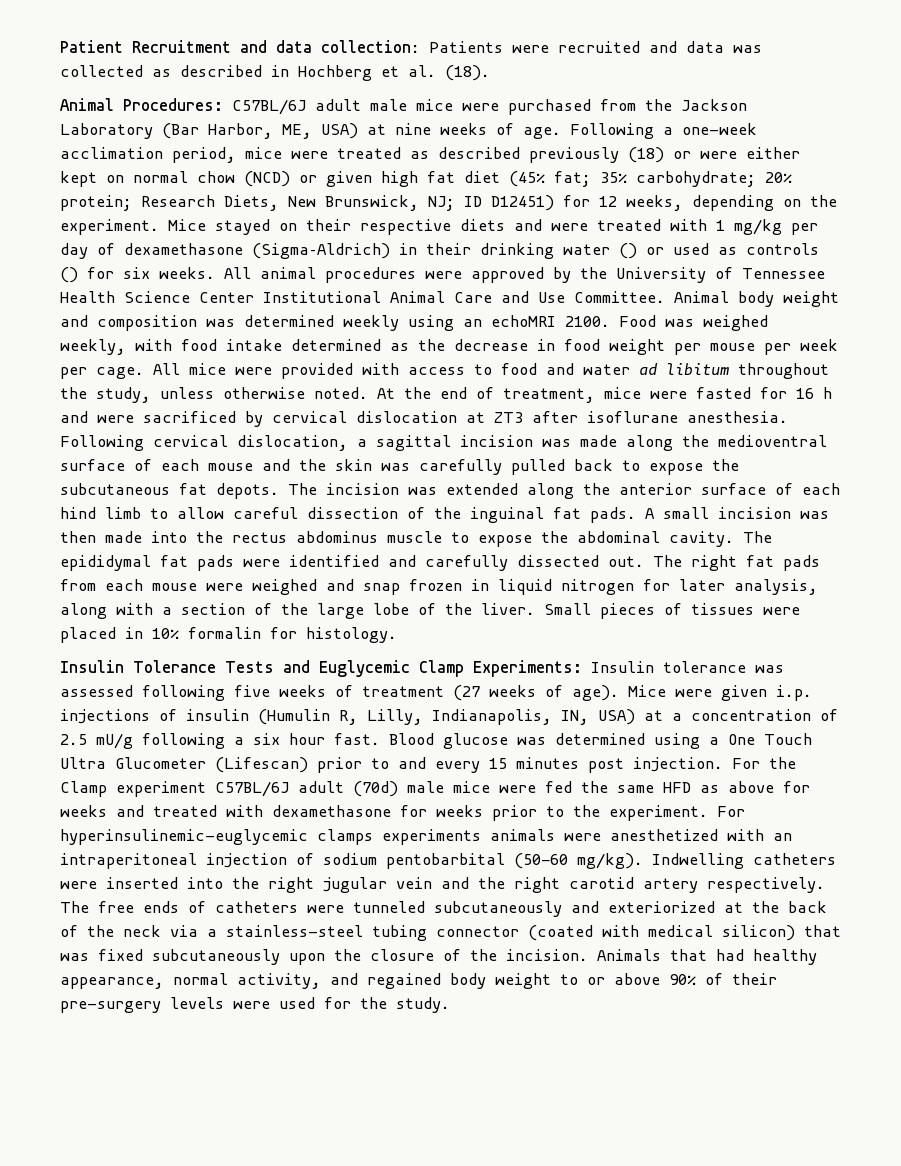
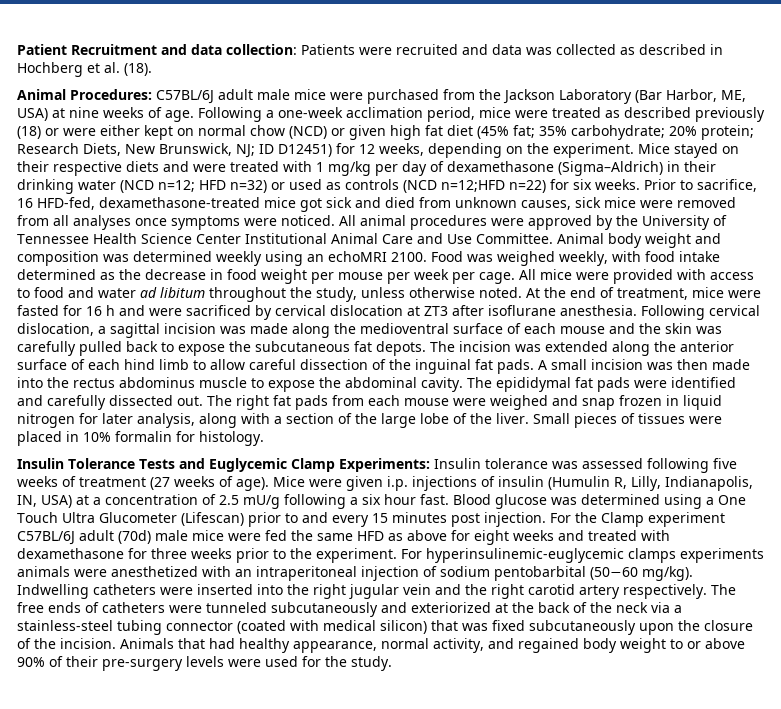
[619,243,819,259] [60,267,215,283] () or used as controls () for six weeks. -> [120,179,757,193] [17,197,736,212] [17,215,335,230] (NCD n=12; HFD n=32) or used as controls (NCD n=12;HFD n=22) for six weeks. Prior to sacrifice, 16 HFD-fed, dexamethasone-treated mice got sick and died from unknown causes, sick mice were removed from all analyses once symptoms were noticed.
(810, 787) none -> [474,530,509,545] eight
(427, 811) none -> [151,548,187,559] three

